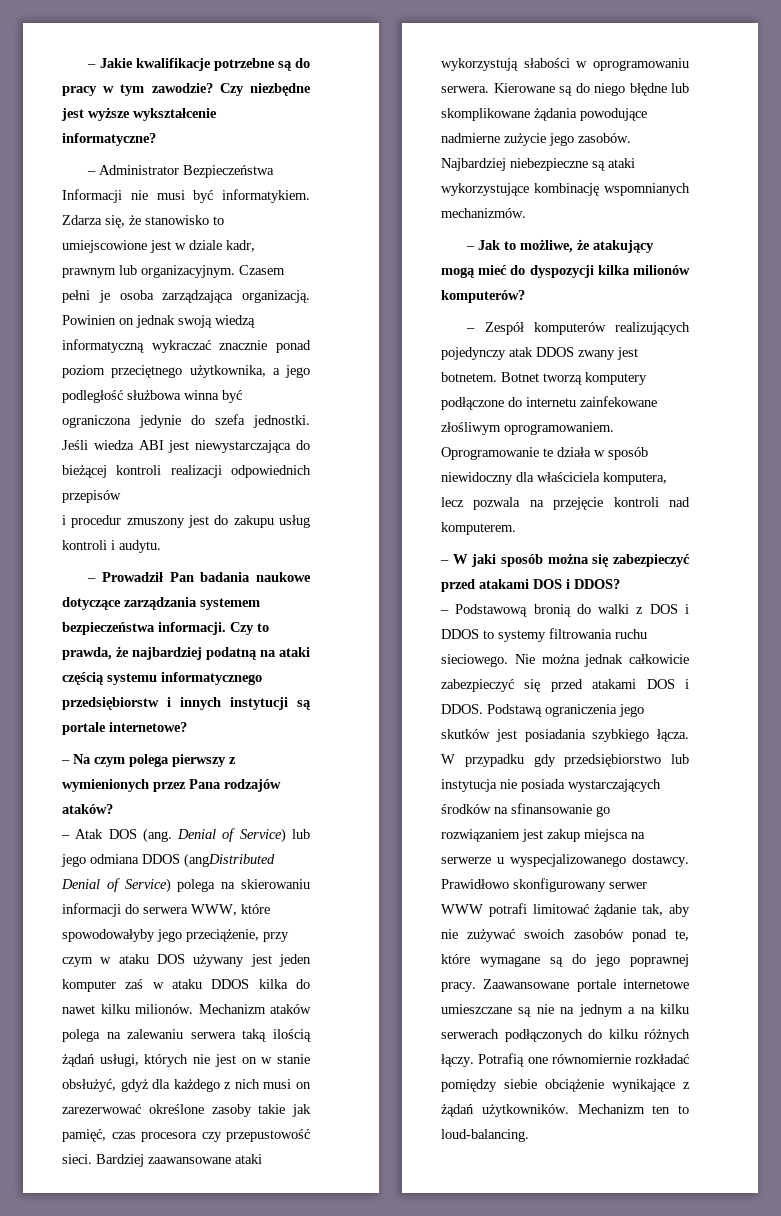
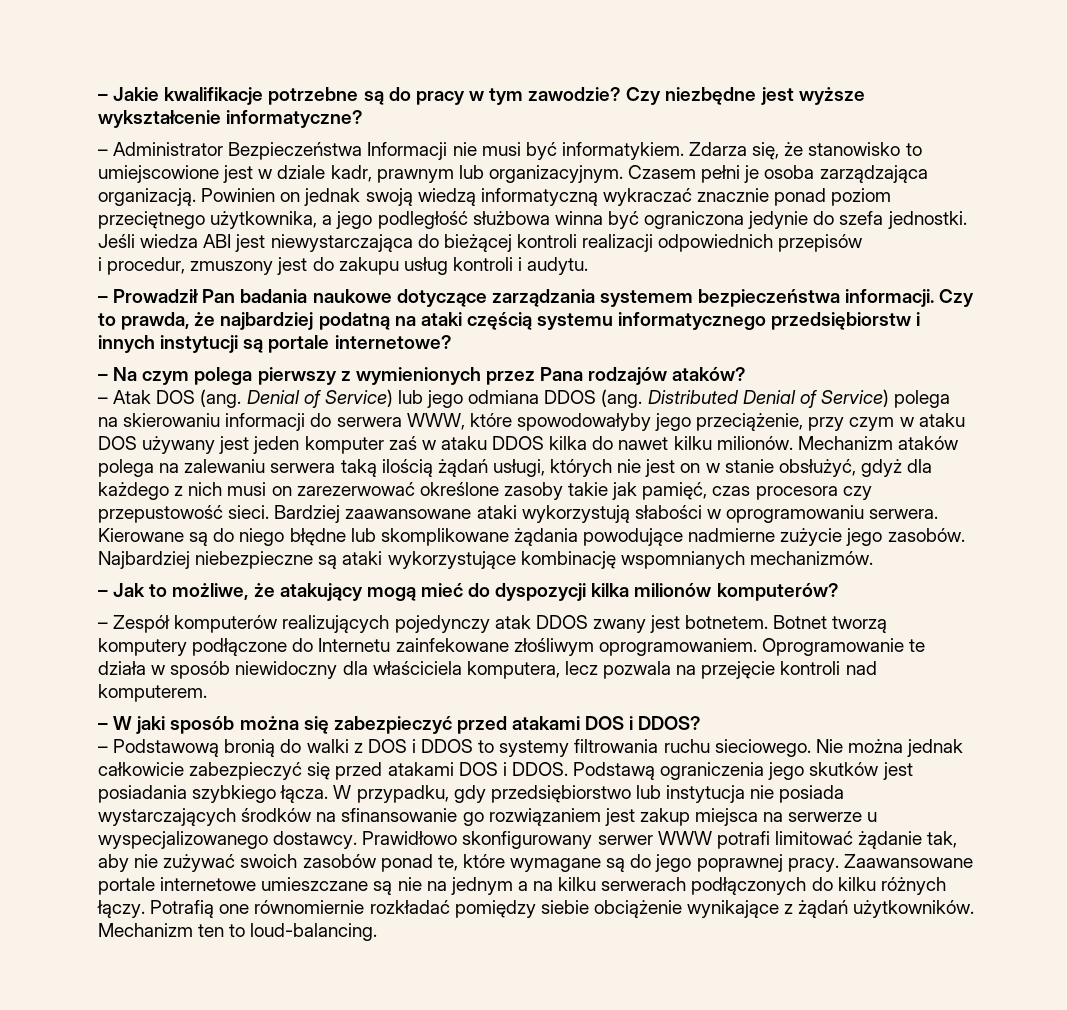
[71,515,122,528] procedur -> [107,257,186,275] procedur,
[184,853,275,868] (angDistributed -> [601,389,739,408] (ang. Distributed
[526,397,576,407] internetu -> [318,638,391,652] Internetu
[464,754,524,767] przypadku -> [356,785,449,803] przypadku,

